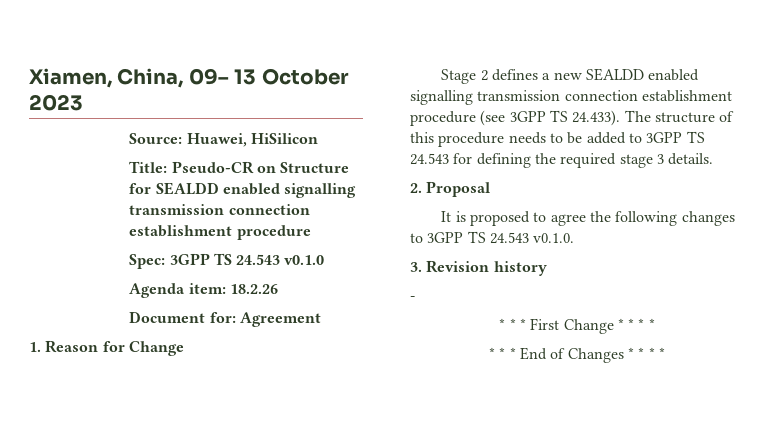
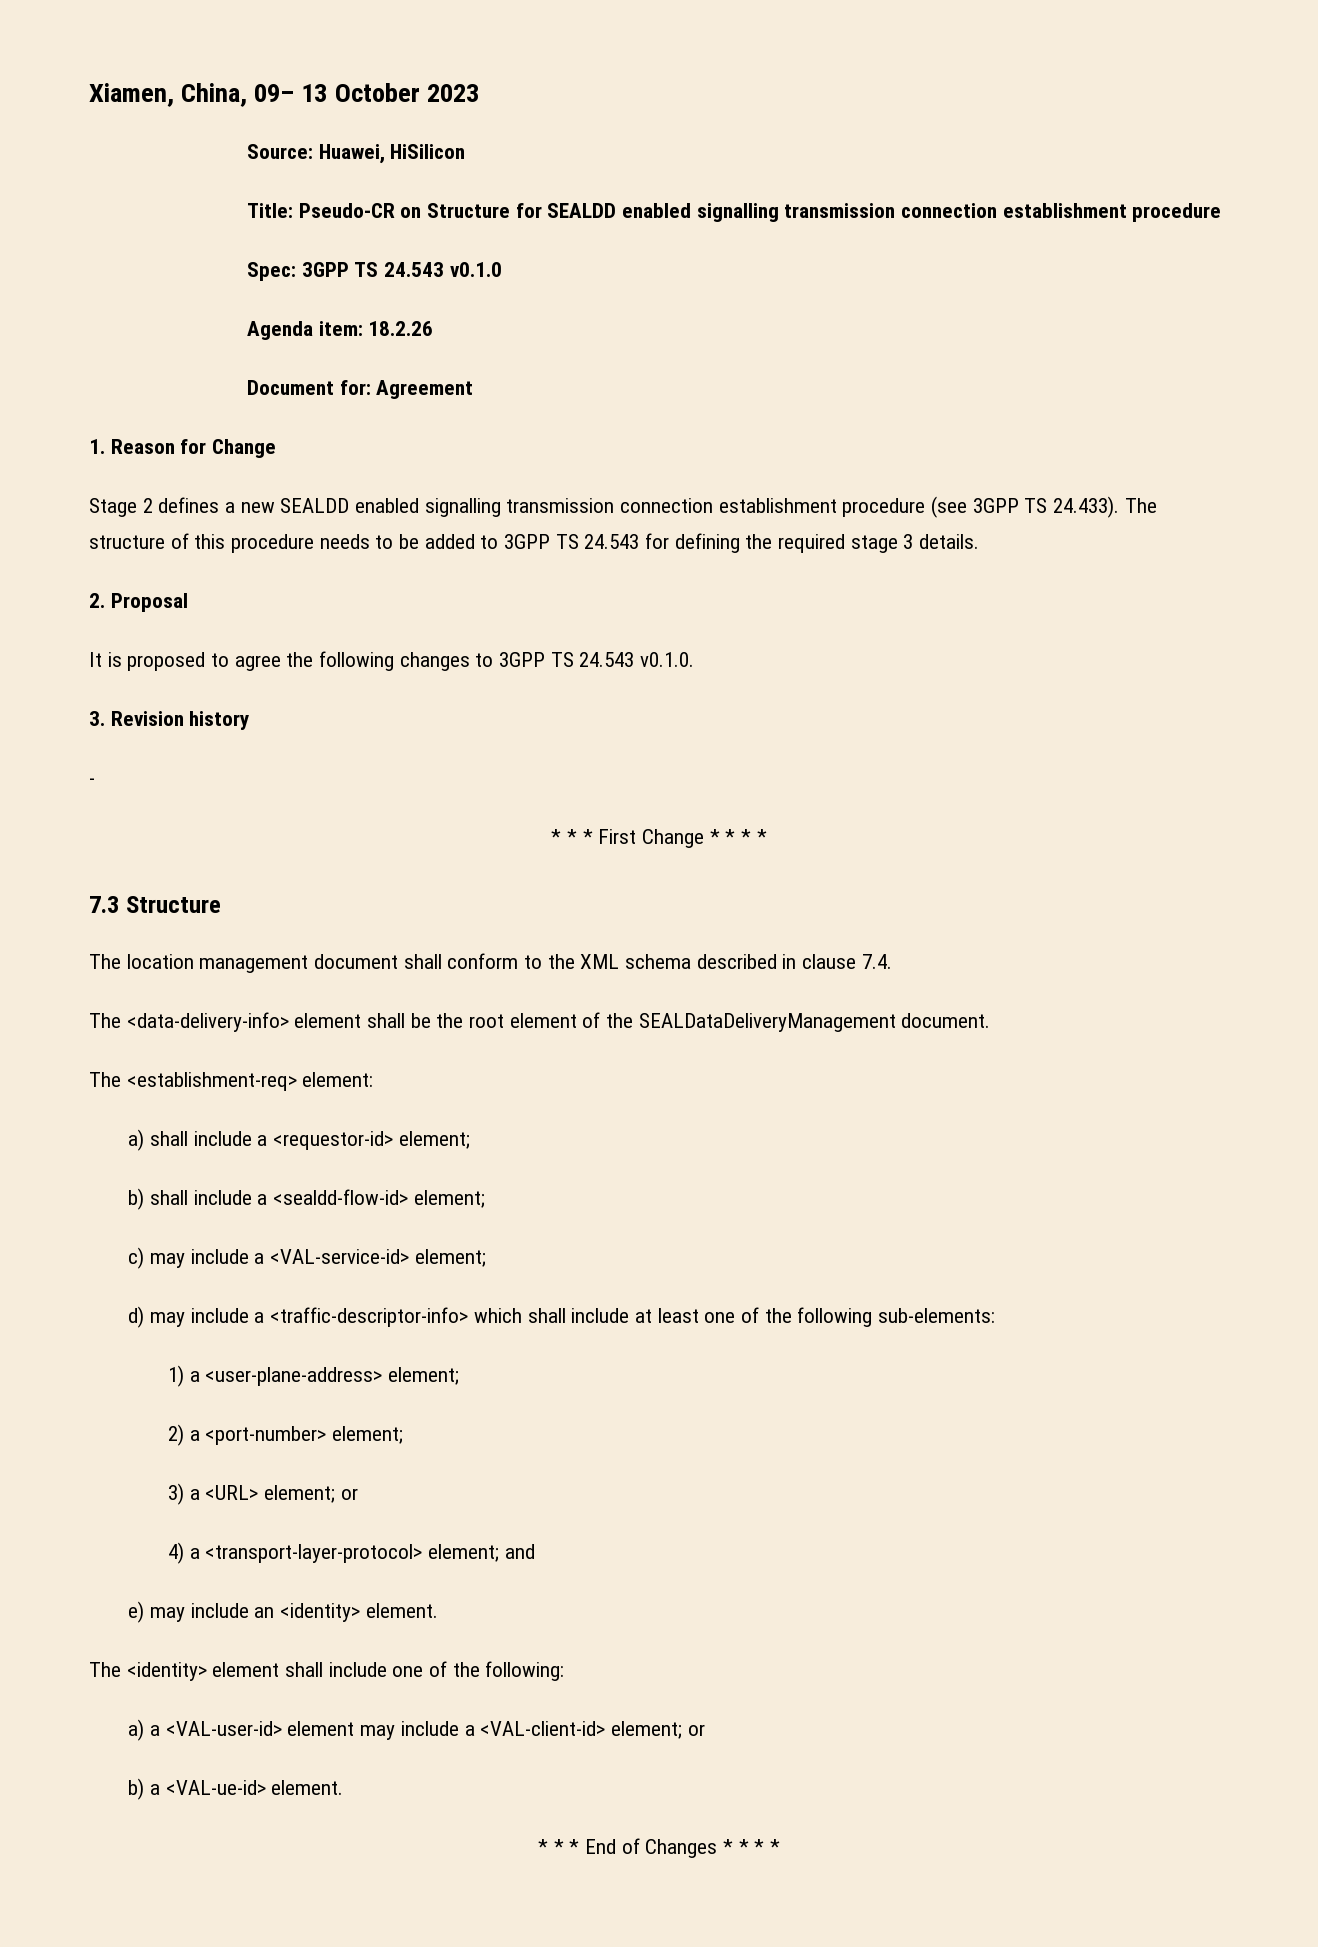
(655, 324) none -> [89,896,221,913] [89,953,892,973] [89,1012,991,1032] [89,1072,374,1091] [128,1129,470,1151] [128,1188,485,1210] [128,1247,486,1269] [128,1306,995,1328] [167,1365,459,1387] [167,1424,403,1446] [167,1483,358,1505] [167,1542,535,1564] [128,1601,438,1623] [89,1661,565,1681] [128,1719,705,1741] [128,1778,344,1800] // 7.3 Structure // The location management document shall conform to the XML schema described in clause 7.4. // The <data-delivery-info> element shall be the root element of the SEALDataDeliveryManagement document. // The <establishment-req> element: // a) shall include a <requestor-id> element; // b) shall include a <sealdd-flow-id> element; // c) may include a <VAL-service-id> element; // d) may include a <traffic-descriptor-info> which shall include at least one of the following sub-elements: // 1) a <user-plane-address> element; // 2) a <port-number> element; // 3) a <URL> element; or // 4) a <transport-layer-protocol> element; and // e) may include an <identity> element. // The <identity> element shall include one of the following: // a) a <VAL-user-id> element may include a <VAL-client-id> element; or // b) a <VAL-ue-id> element.

